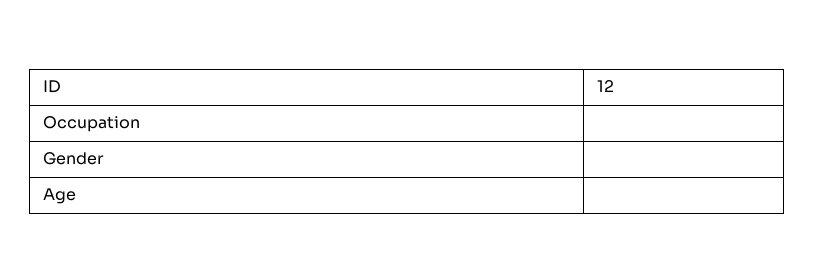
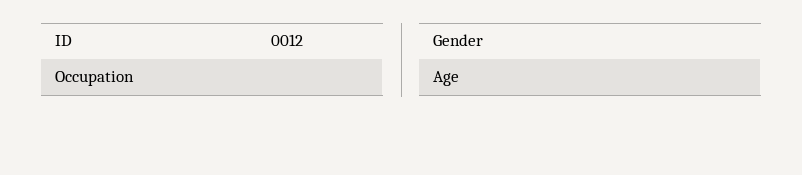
[596,80,614,92] 12 -> [271,34,304,46] 0012

